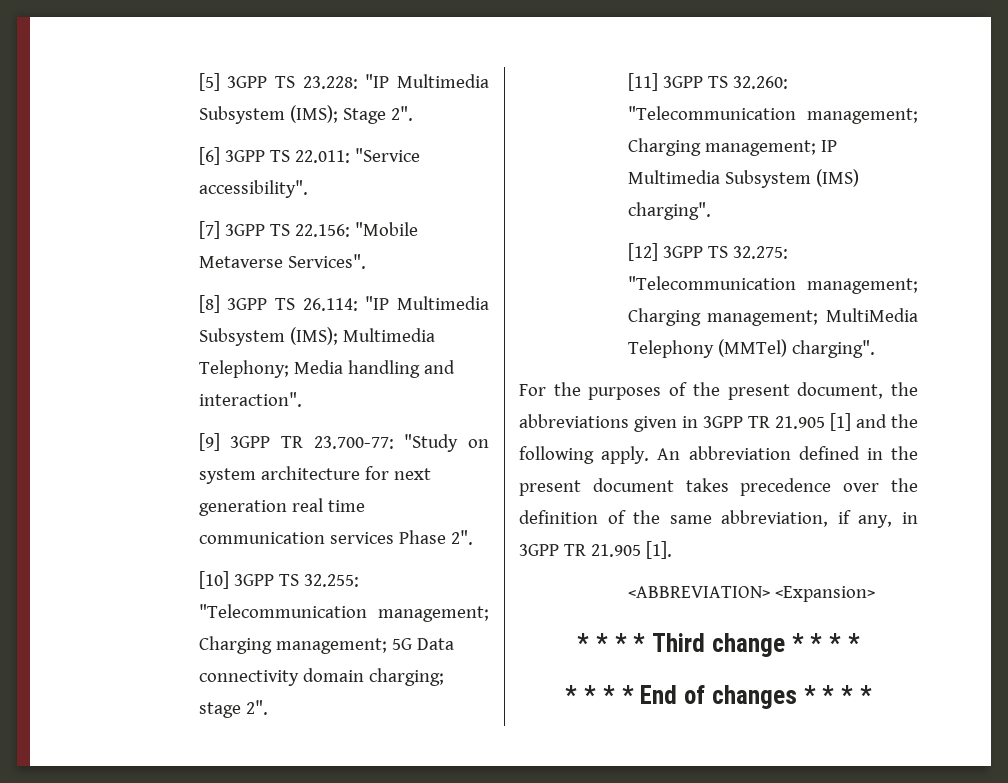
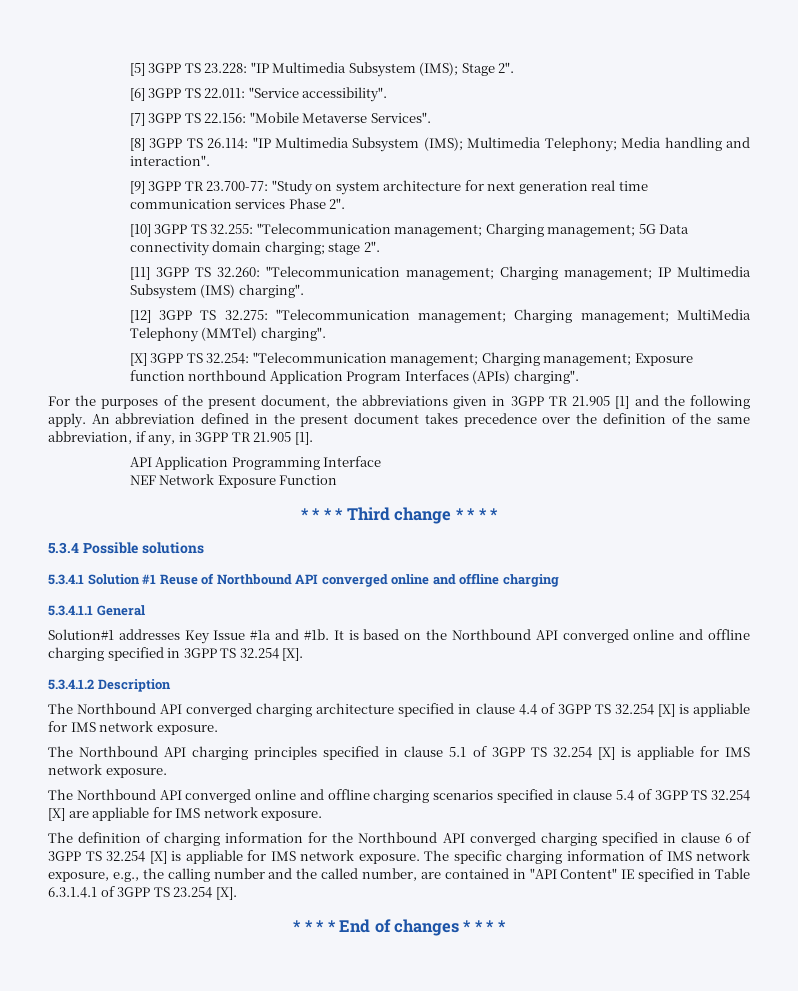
(875, 349) none -> [129,352,693,366] [129,370,579,384] // [X] 3GPP TS 32.254: "Telecommunication management; Charging management; Exposure function northbound Application Program Interfaces (APIs) charging".
[627,586,875,602] <ABBREVIATION> <Expansion> -> [129,456,382,470] [129,474,338,488] API Application Programming Interface // NEF Network Exposure Function
(860, 642) none -> [48,542,204,554] [48,573,559,587] [48,605,145,616] [48,629,750,644] [48,647,304,661] [48,679,171,692] [48,703,750,717] [48,721,218,735] [48,746,750,760] [48,764,167,778] [48,789,750,803] [48,807,323,821] [48,832,752,846] [48,850,750,864] [48,868,750,882] [48,886,237,900] // 5.3.4 Possible solutions // 5.3.4.1 Solution #1 Reuse of Northbound API converged online and offline charging // 5.3.4.1.1 General // Solution#1 addresses Key Issue #1a and #1b. It is based on the Northbound API converged online and offline charging specified in 3GPP TS 32.254 [X]. // 5.3.4.1.2 Description // The Northbound API converged charging architecture specified in clause 4.4 of 3GPP TS 32.254 [X] is appliable for IMS network exposure. // The Northbound API charging principles specified in clause 5.1 of 3GPP TS 32.254 [X] is appliable for IMS network exposure. // The Northbound API converged online and offline charging scenarios specified in clause 5.4 of 3GPP TS 32.254 [X] are appliable for IMS network exposure. // The definition of charging information for the Northbound API converged charging specified in clause 6 of 3GPP TS 32.254 [X] is appliable for IMS network exposure. The specific charging information of IMS network exposure, e.g., the calling number and the called number, are contained in "API Content" IE specified in Table 6.3.1.4.1 of 3GPP TS 23.254 [X].

